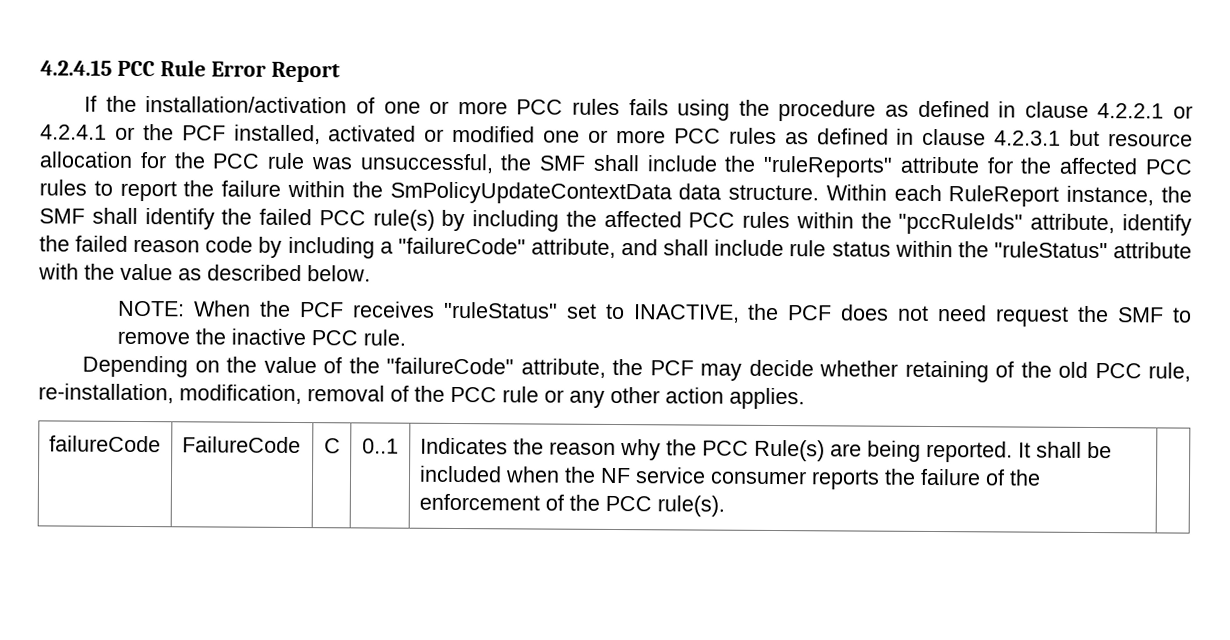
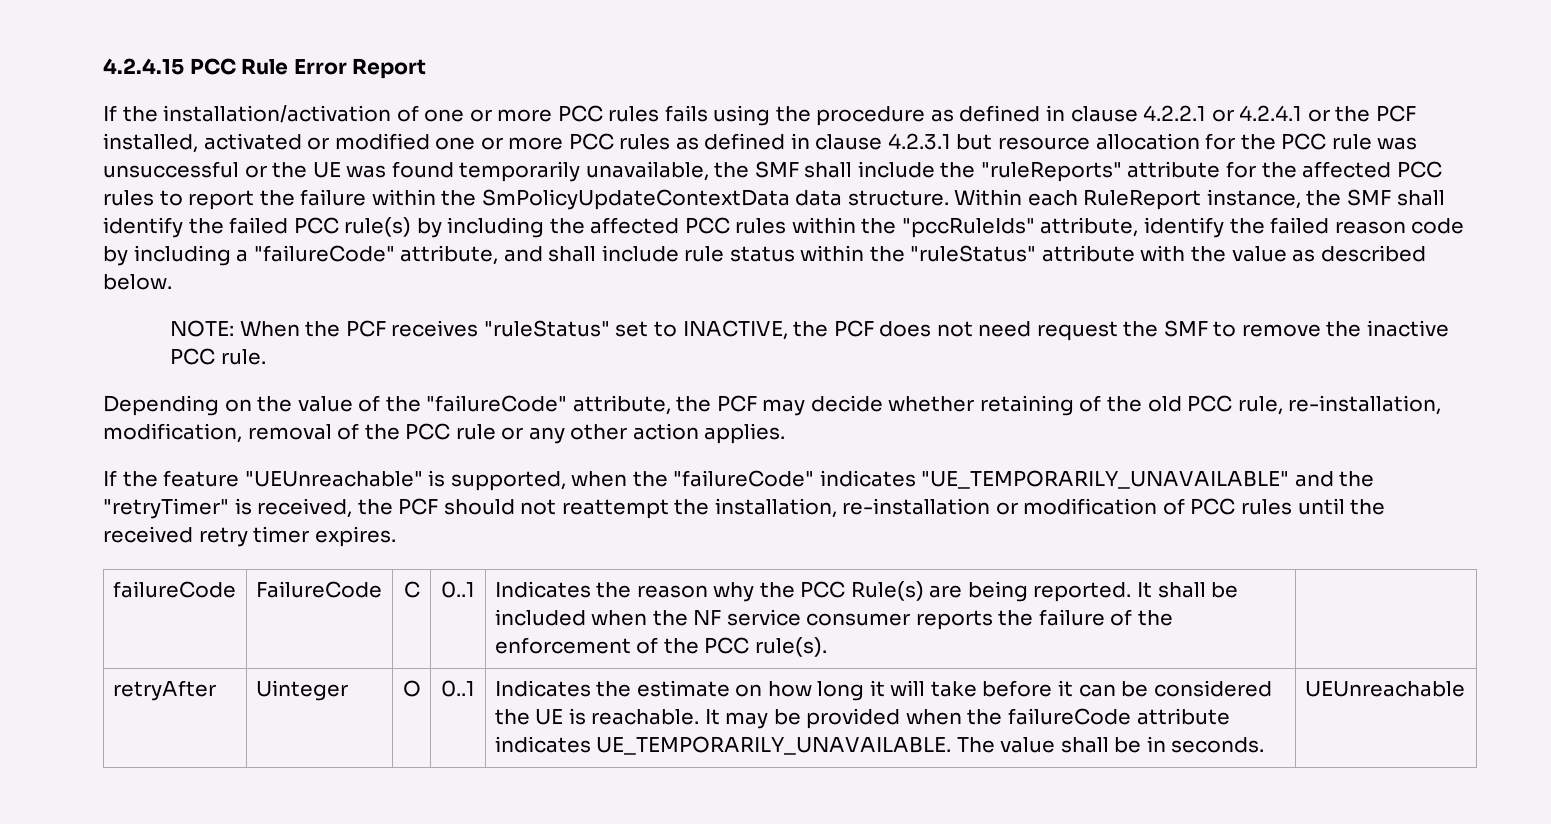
[359,153,494,174] unsuccessful, -> [103,161,709,182] unsuccessful or the UE was found temporarily unavailable,
(805, 398) none -> [103,470,1375,491] [103,498,1386,519] [103,526,396,547] // If the feature "UEUnreachable" is supported, when the "failureCode" indicates "UE_TEMPORARILY_UNAVAILABLE" and the "retryTimer" is received, the PCF should not reattempt the installation, re-installation or modification of PCC rules until the received retry timer expires.
(725, 506) none -> [112,680,216,701] [255,680,348,701] [402,680,421,697] [441,680,475,697] [494,680,1272,701] [494,708,1230,729] [494,736,1265,755] [1304,681,1465,697] // retryAfter | Uinteger | O | 0..1 | Indicates the estimate on how long it will take before it can be considered the UE is reachable. It may be provided when the failureCode attribute indicates UE_TEMPORARILY_UNAVAILABLE. The value shall be in seconds. | UEUnreachable

